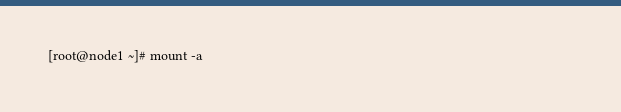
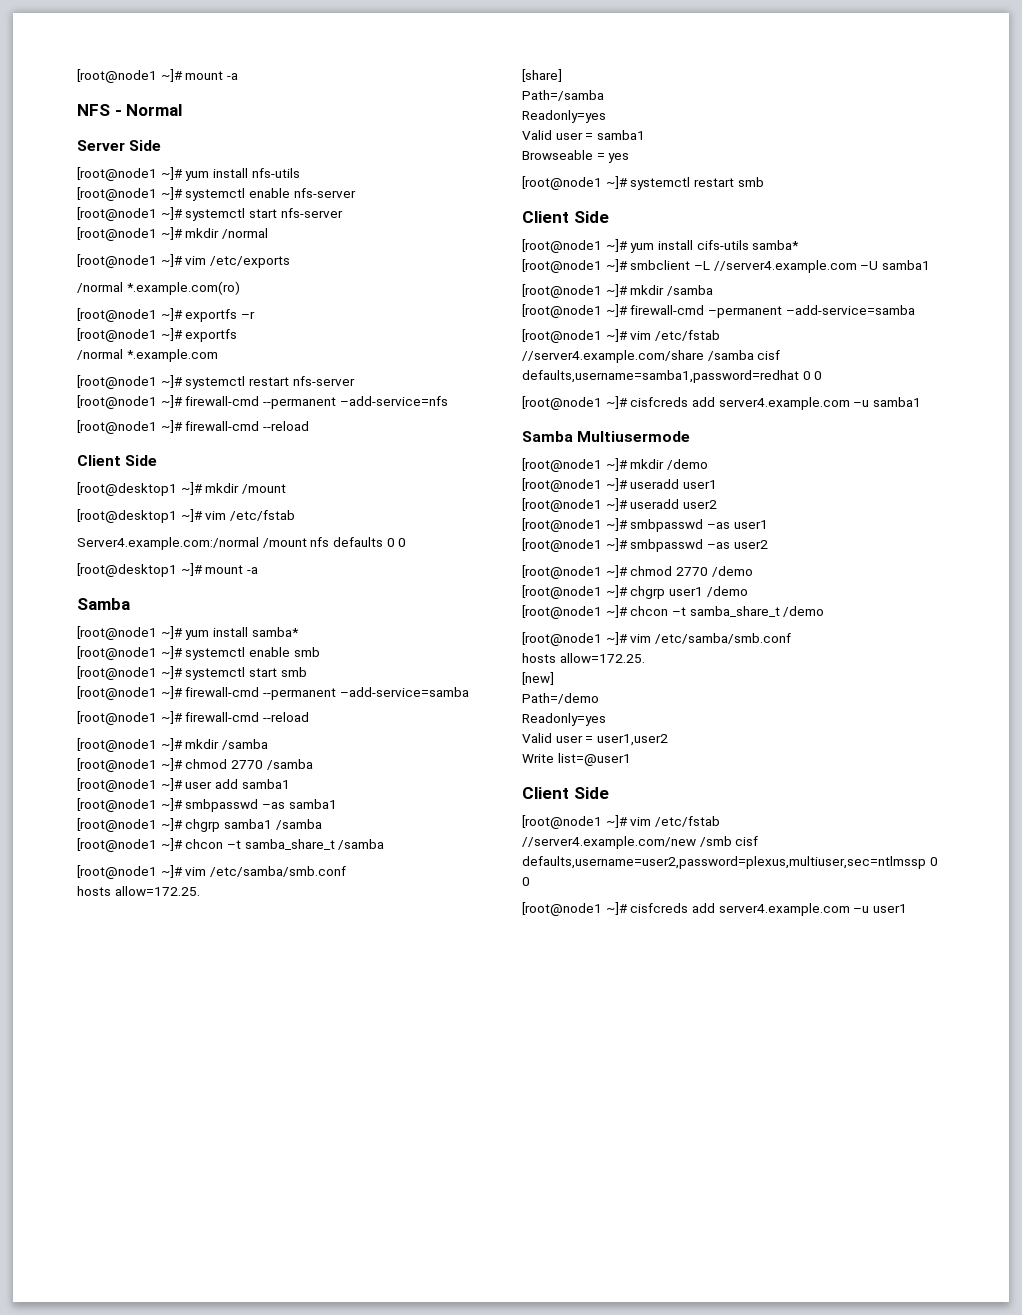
(203, 57) none -> [77,104,183,116] [77,140,162,151] [77,167,300,181] [77,187,356,201] [77,207,343,221] [77,227,268,241] [77,254,290,268] [77,281,240,295] [77,308,255,322] [77,328,238,342] [77,349,218,362] [77,375,355,389] [77,395,448,409] [77,420,309,434] [77,455,158,466] [77,482,286,496] [77,509,295,523] [77,537,407,550] [77,563,258,577] [77,598,130,610] [77,626,299,640] [77,646,320,660] [77,666,307,680] [77,686,469,700] [77,711,309,725] [77,738,268,752] [77,758,313,772] [77,778,290,792] [77,798,337,812] [77,818,322,832] [77,838,385,852] [77,865,346,879] [77,886,200,896] [522,69,562,82] [522,90,604,101] [522,110,606,123] [522,130,645,140] [522,150,630,163] [522,176,764,190] [522,211,609,223] [522,239,800,253] [522,259,930,273] [522,284,713,298] [522,304,915,318] [522,329,720,343] [522,350,781,363] [522,370,823,383] [522,396,921,410] [522,431,691,442] [522,458,708,472] [522,478,717,492] [522,498,717,512] [522,518,768,532] [522,538,768,552] [522,565,753,579] [522,585,748,599] [522,605,825,619] [522,632,791,646] [522,653,645,663] [522,672,554,685] [522,693,599,704] [522,713,606,726] [522,733,668,746] [522,753,631,766] [522,787,609,799] [522,815,720,829] [522,836,759,849] [522,856,938,869] [522,877,530,886] [522,902,907,916] // NFS - Normal // Server Side // [root@node1 ~]# yum install nfs-utils // [root@node1 ~]# systemctl enable nfs-server // [root@node1 ~]# systemctl start nfs-server // [root@node1 ~]# mkdir /normal // [root@node1 ~]# vim /etc/exports // /normal *.example.com(ro) // [root@node1 ~]# exportfs –r // [root@node1 ~]# exportfs // /normal *.example.com // [root@node1 ~]# systemctl restart nfs-server // [root@node1 ~]# firewall-cmd --permanent –add-service=nfs // [root@node1 ~]# firewall-cmd --reload // Client Side // [root@desktop1 ~]# mkdir /mount // [root@desktop1 ~]# vim /etc/fstab // Server4.example.com:/normal /mount nfs defaults 0 0 // [root@desktop1 ~]# mount -a // Samba // [root@node1 ~]# yum install samba* // [root@node1 ~]# systemctl enable smb // [root@node1 ~]# systemctl start smb // [root@node1 ~]# firewall-cmd --permanent –add-service=samba // [root@node1 ~]# firewall-cmd --reload // [root@node1 ~]# mkdir /samba // [root@node1 ~]# chmod 2770 /samba // [root@node1 ~]# user add samba1 // [root@node1 ~]# smbpasswd –as samba1 // [root@node1 ~]# chgrp samba1 /samba // [root@node1 ~]# chcon –t samba_share_t /samba // [root@node1 ~]# vim /etc/samba/smb.conf // hosts allow=172.25. // [share] // Path=/samba // Readonly=yes // Valid user = samba1 // Browseable = yes // [root@node1 ~]# systemctl restart smb // Client Side // [root@node1 ~]# yum install cifs-utils samba* // [root@node1 ~]# smbclient –L //server4.example.com –U samba1 // [root@node1 ~]# mkdir /samba // [root@node1 ~]# firewall-cmd –permanent –add-service=samba // [root@node1 ~]# vim /etc/fstab // //server4.example.com/share /samba cisf defaults,username=samba1,password=redhat 0 0 // [root@node1 ~]# cisfcreds add server4.example.com –u samba1 // Samba Multiusermode // [root@node1 ~]# mkdir /demo // [root@node1 ~]# useradd user1 // [root@node1 ~]# useradd user2 // [root@node1 ~]# smbpasswd –as user1 // [root@node1 ~]# smbpasswd –as user2 // [root@node1 ~]# chmod 2770 /demo // [root@node1 ~]# chgrp user1 /demo // [root@node1 ~]# chcon –t samba_share_t /demo // [root@node1 ~]# vim /etc/samba/smb.conf // hosts allow=172.25. // [new] // Path=/demo // Readonly=yes // Valid user = user1,user2 // Write list=@user1 // Client Side // [root@node1 ~]# vim /etc/fstab // //server4.example.com/new /smb cisf defaults,username=user2,password=plexus,multiuser,sec=ntlmssp 0 0 // [root@node1 ~]# cisfcreds add server4.example.com –u user1

